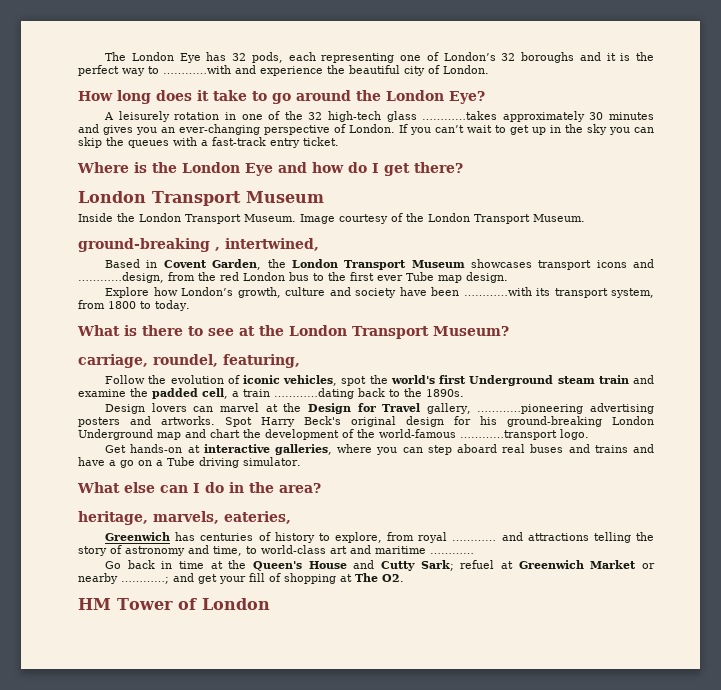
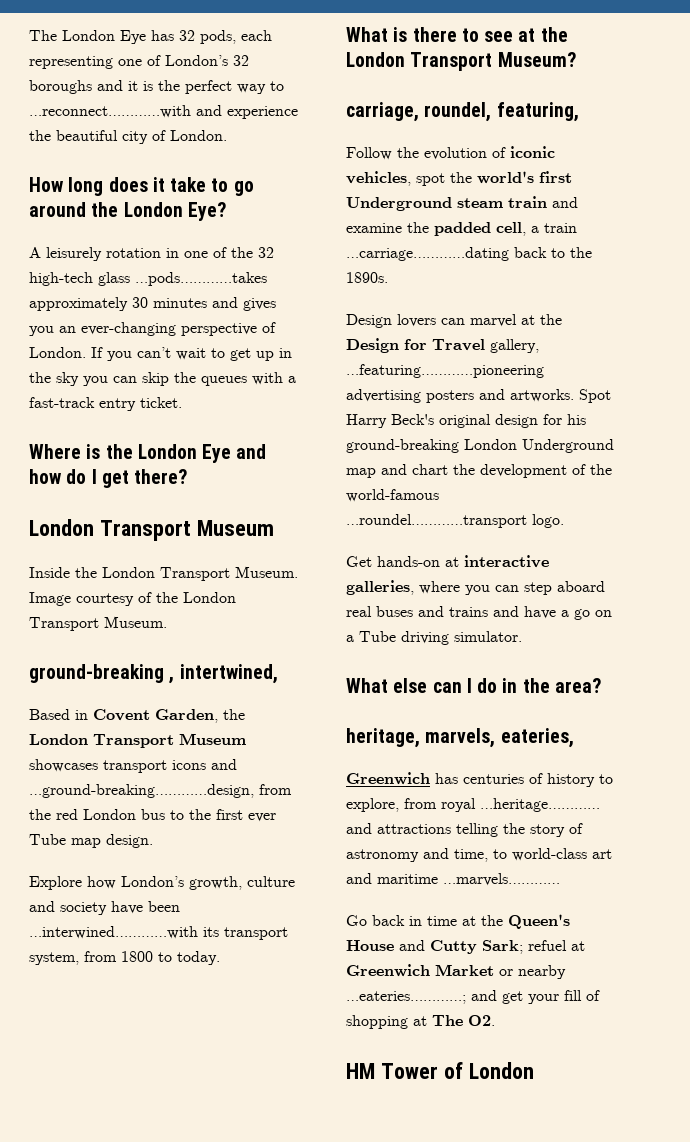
[163,65,231,74] …………with -> [29,105,191,118] …reconnect…………with
[422,111,498,120] …………takes -> [135,272,267,286] …pods…………takes
[78,272,164,283] …………design, -> [29,784,254,798] …ground-breaking…………design,
[463,287,532,296] …………with -> [29,926,198,939] …interwined…………with
[274,388,354,399] …………dating -> [346,247,509,261] …carriage…………dating
[477,404,584,414] …………pioneering -> [346,364,544,378] …featuring…………pioneering
[460,430,557,440] …………transport -> [346,514,527,528] …roundel…………transport
[452,540,497,541] ………… -> [480,798,600,812] …heritage…………
[430,553,474,554] ………… -> [443,873,560,886] …marvels…………
[121,577,169,584] …………; -> [346,991,466,1004] …eateries…………;

